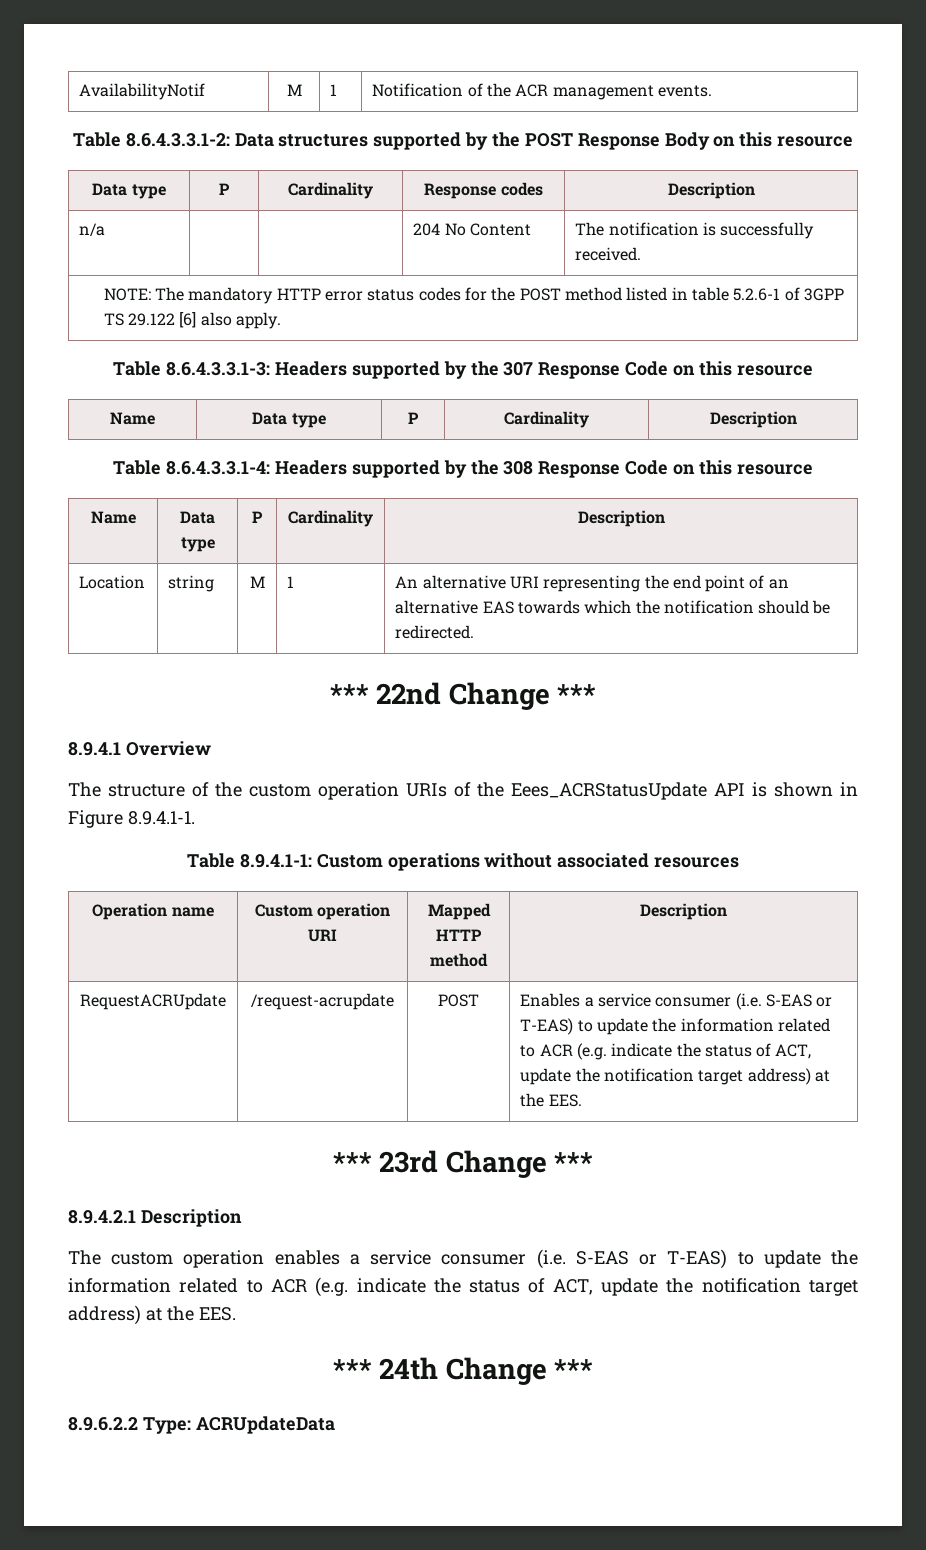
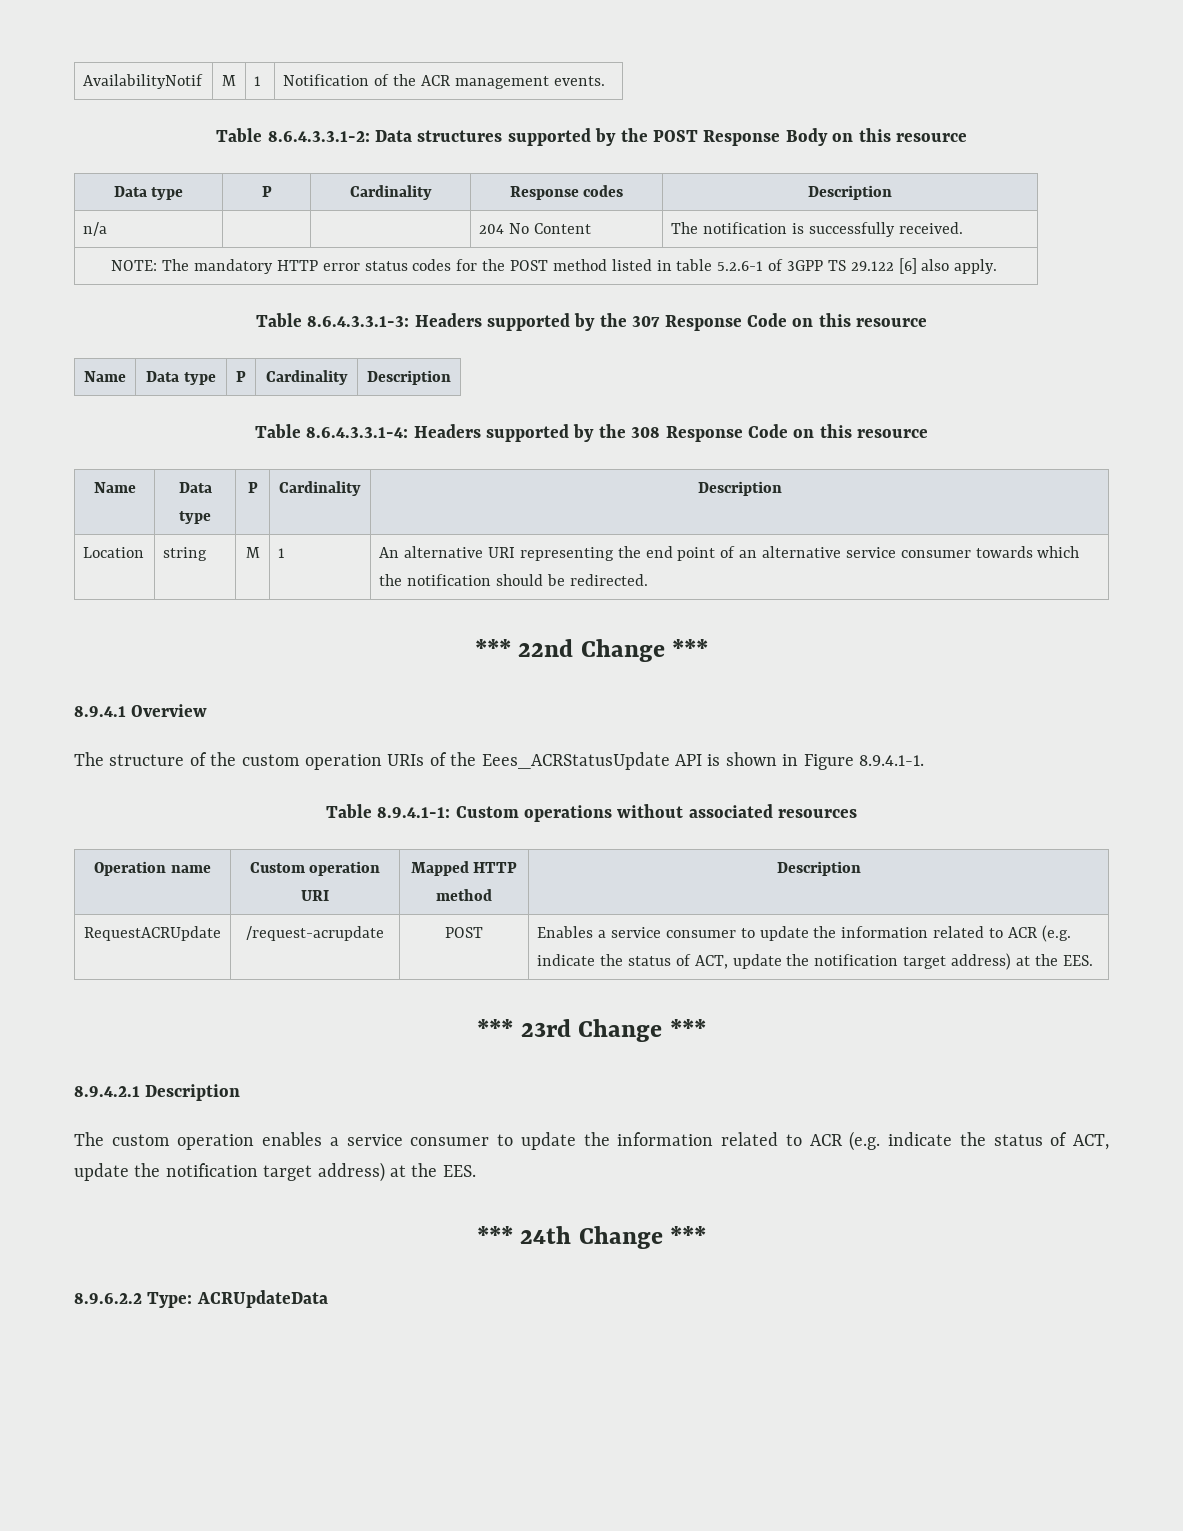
[482,601,514,614] EAS -> [845,547,971,558] service consumer
[735,993,833,1010] [520,1018,574,1035] (i.e. S-EAS or T-EAS) -> (736, 934) none
[536,1249,728,1269] (i.e. S-EAS or T-EAS) -> (490, 1141) none

